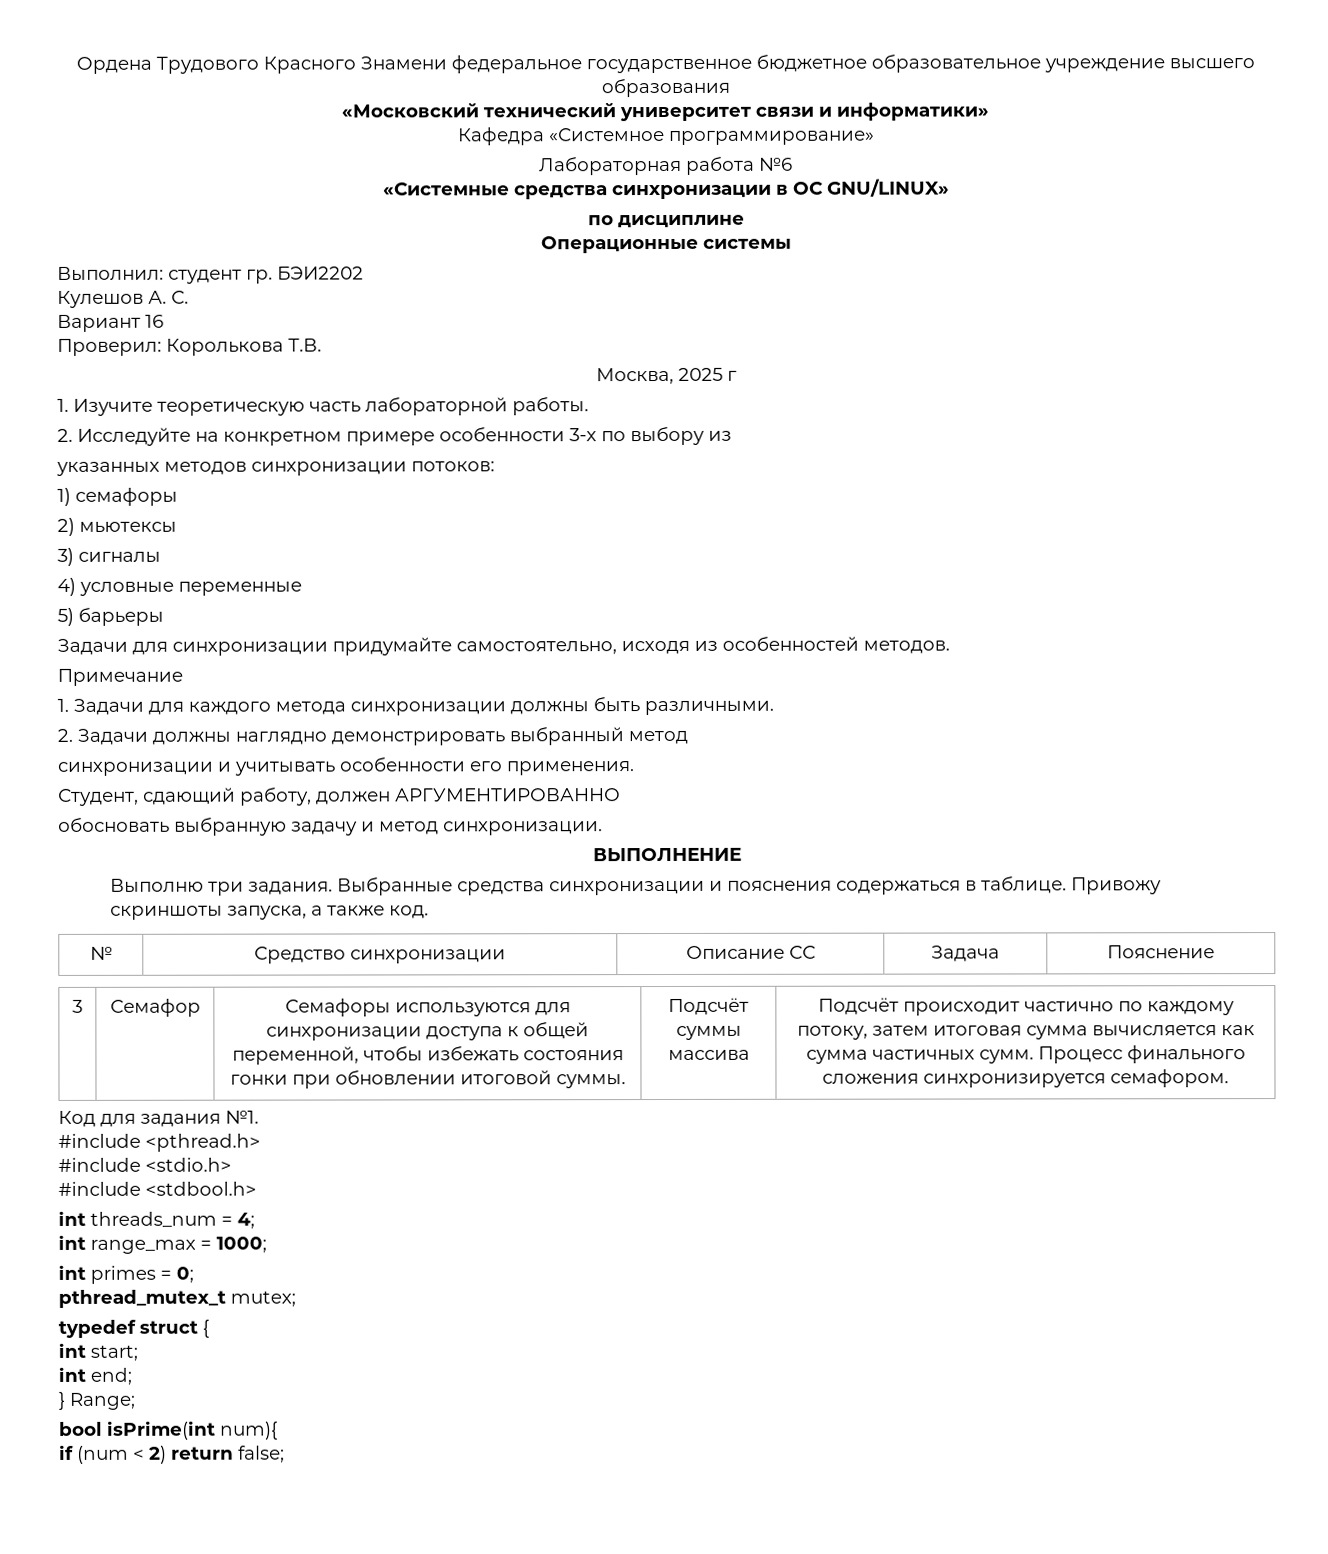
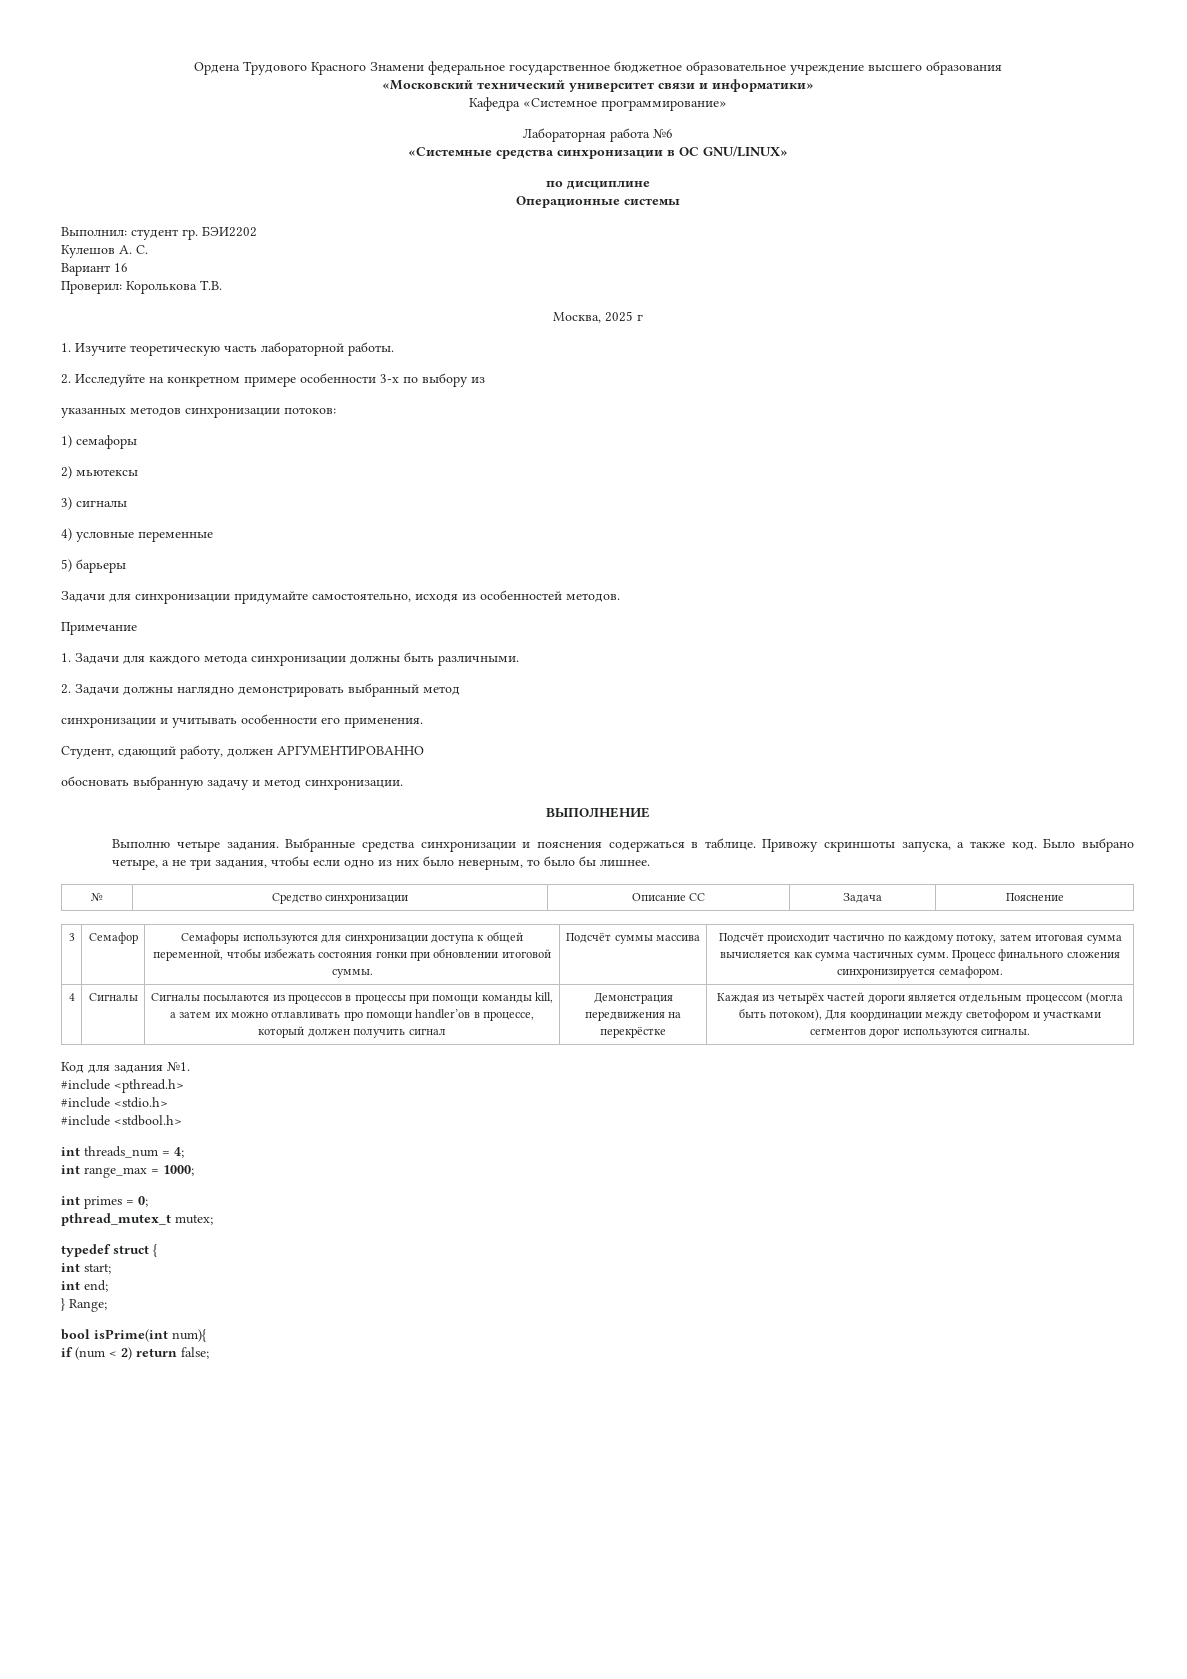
[207,881,244,896] три -> [176,841,220,852] четыре
(429, 912) none -> [1043,838,1134,852] [112,856,651,870] Было выбрано четыре, а не три задания, чтобы если одно из них было неверным, то было бы лишнее.
(1230, 1078) none -> [68,993,75,1001] [88,993,138,1001] [150,992,554,1004] [169,1009,535,1021] [258,1026,446,1038] [593,992,673,1004] [584,1011,682,1021] [600,1026,666,1038] [717,992,1123,1004] [738,1008,1102,1021] [809,1028,1031,1038] // 4 | Сигналы | Сигналы посылаются из процессов в процессы при помощи команды kill, а затем их можно отлавливать про помощи handler’ов в процессе, который должен получить сигнал | Демонстрация передвижения на перекрёстке | Каждая из четырёх частей дороги является отдельным процессом (могла быть потоком), Для координации между светофором и участками сегментов дорог используются сигналы.

